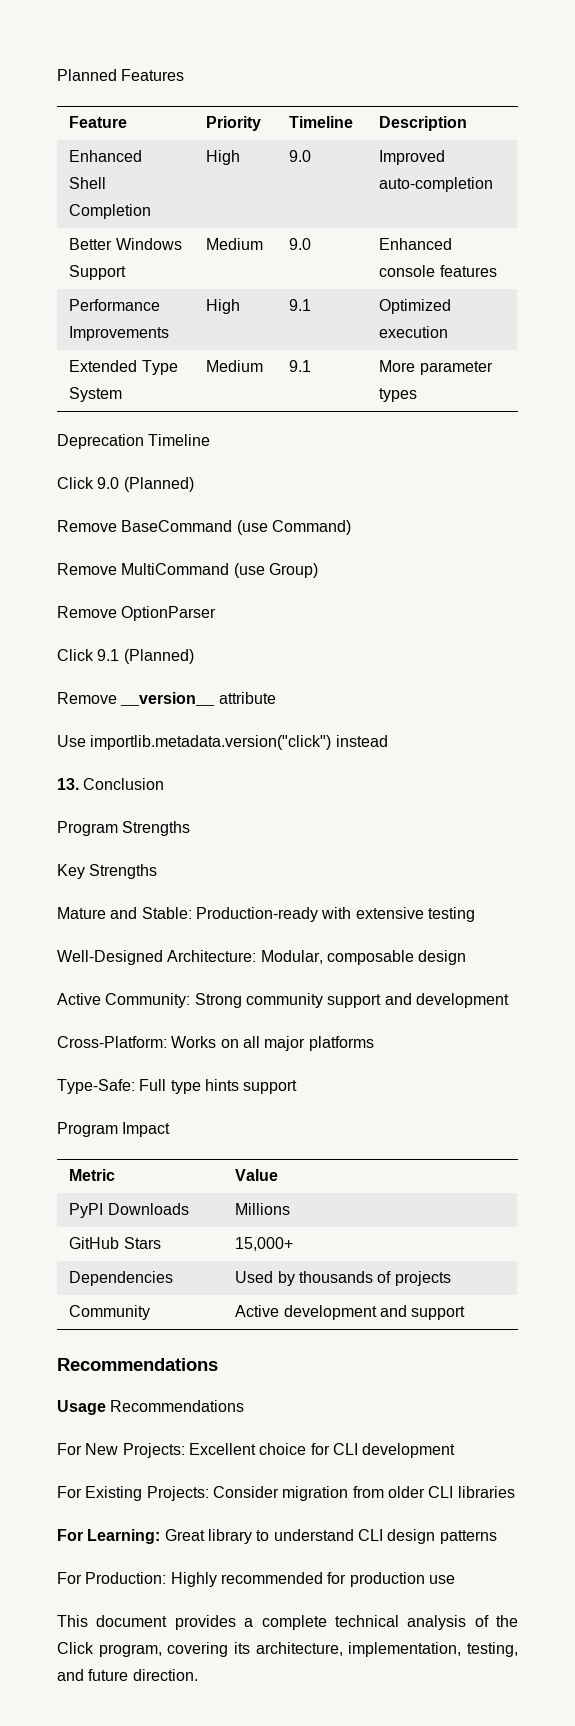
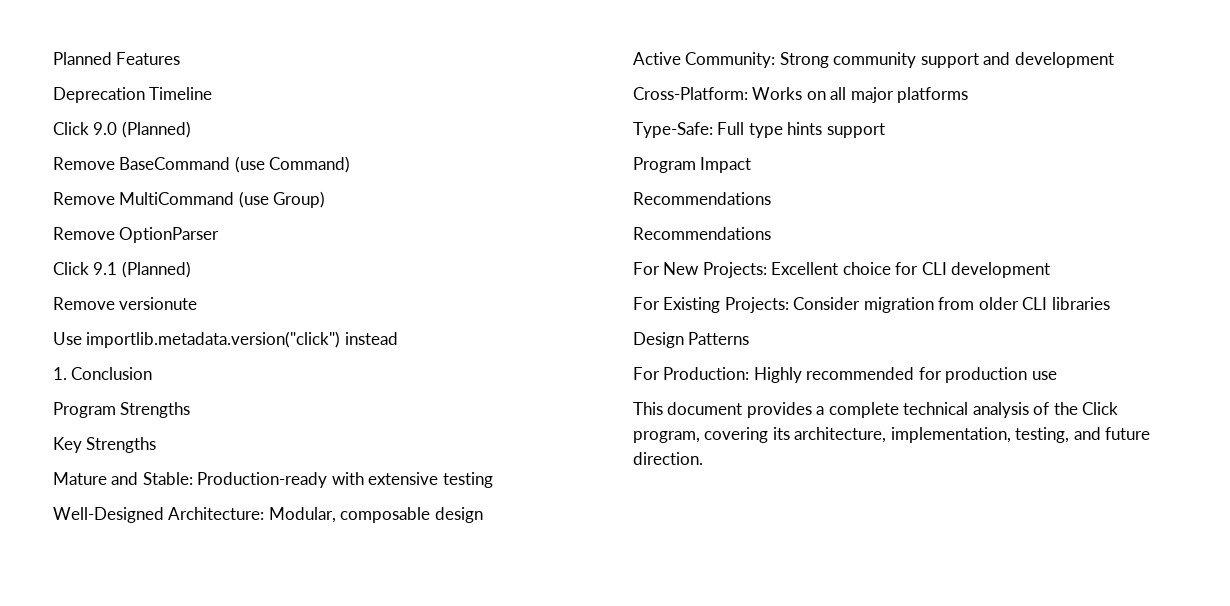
[69,116,128,128] [206,116,262,131] [289,116,354,128] [379,116,468,131] [69,150,143,162] [69,177,107,189] [69,204,152,219] [206,150,241,165] [289,150,312,162] [379,150,446,165] [379,177,494,192] [69,238,182,250] [69,265,127,280] [206,238,264,250] [289,238,312,250] [379,238,453,250] [379,265,497,277] [69,299,161,311] [69,326,170,341] [206,299,241,314] [289,299,312,311] [379,299,452,314] [379,326,449,338] [69,360,178,375] [69,387,123,402] [206,360,264,372] [289,360,312,372] [379,360,493,375] [379,388,418,402] // Feature | Priority | Timeline | Description // Enhanced Shell Completion | High | 9.0 | Improved auto-completion // Better Windows Support | Medium | 9.0 | Enhanced console features // Performance Improvements | High | 9.1 | Optimized execution // Extended Type System | Medium | 9.1 | More parameter types -> (181, 58) none
[120,692,276,706] __version__ attribute -> [119,297,198,310] versionute
[57,778,79,790] 13. -> [53,367,67,380] 1.
[69,1169,116,1181] [235,1169,279,1181] [69,1203,189,1218] [235,1203,291,1215] [69,1237,161,1249] [235,1237,294,1251] [69,1271,174,1286] [235,1271,451,1286] [69,1305,151,1320] [235,1305,466,1320] [57,1358,218,1371] [57,1400,106,1415] // Metric | Value // PyPI Downloads | Millions // GitHub Stars | 15,000+ // Dependencies | Used by thousands of projects // Community | Active development and support // Recommendations // Usage -> [633,192,771,205] // Recommendations //
[57,1529,497,1544] For Learning: Great library to understand CLI design patterns -> [633,332,750,348] Design Patterns

